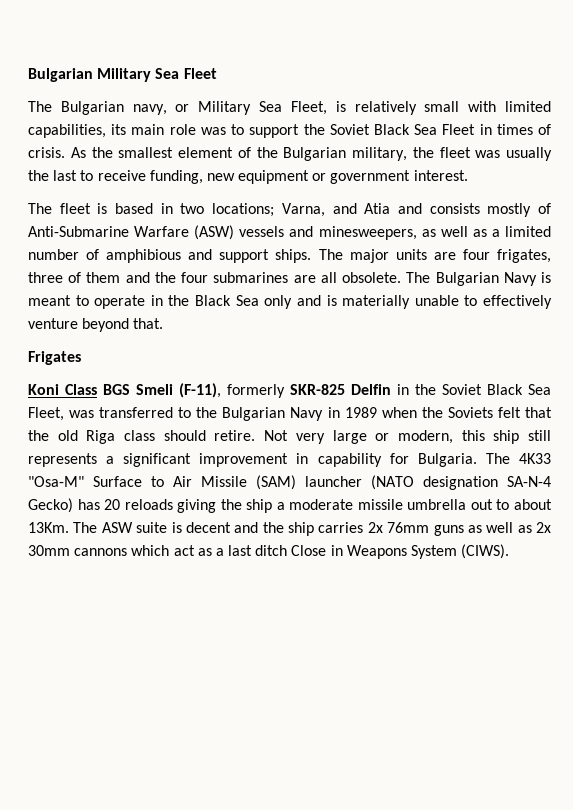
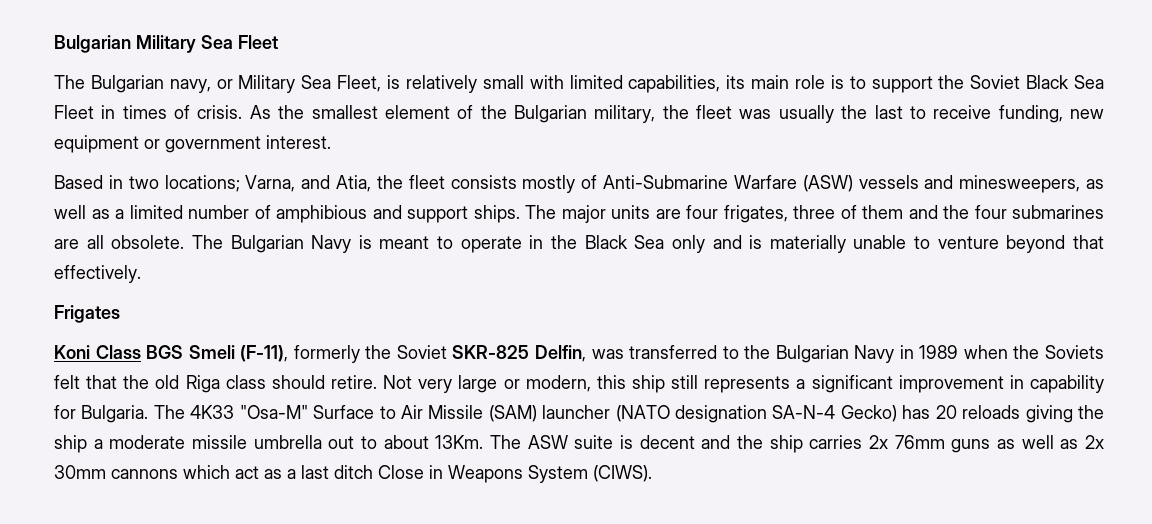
[200,127,226,135] was -> [830,75,844,89] is
[28,203,154,214] The fleet is based -> [54,175,103,189] Based
[364,203,422,214] Atia and -> [336,175,445,192] Atia, the fleet
[483,295,553,309] effectively -> (931, 242) none
[133,318,164,329] that. -> [1073,235,1104,249] [54,265,141,283] that effectively.
[290,384,551,395] [28,407,64,421] SKR-825 Delfin in the Soviet Black Sea Fleet, -> [365,345,586,362] the Soviet SKR-825 Delfin,

